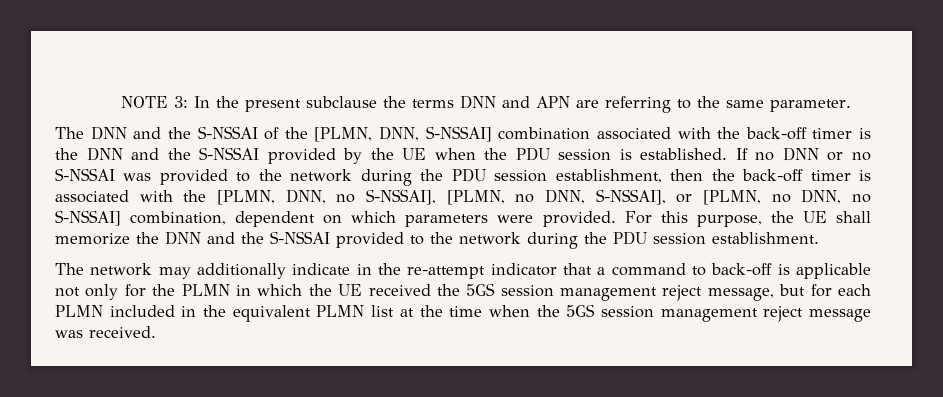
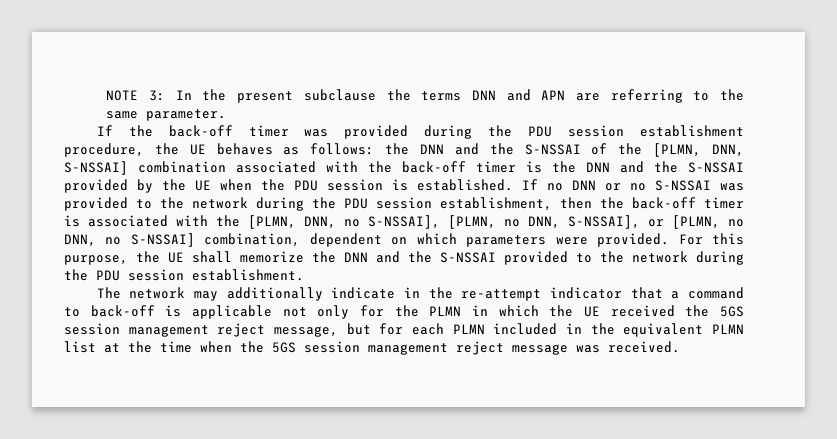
[55,127,84,139] The -> [96,125,745,139] [64,143,410,157] If the back-off timer was provided during the PDU session establishment procedure, the UE behaves as follows: the

